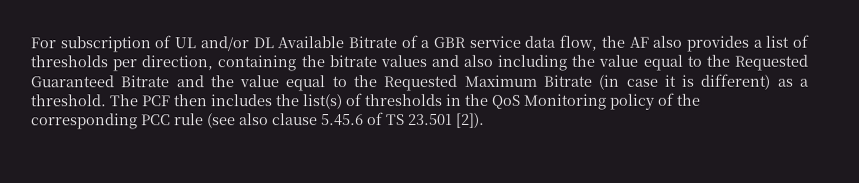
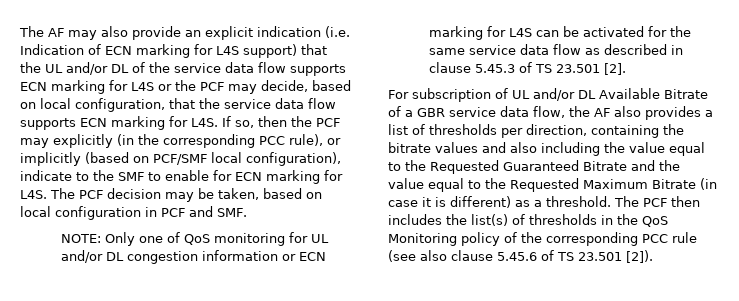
(30, 43) none -> [19,26,350,40] [20,44,327,58] [20,62,346,76] [20,80,351,94] [20,98,336,112] [20,116,340,130] [20,134,341,148] [20,152,341,166] [20,170,343,184] [20,188,322,202] [20,206,247,220] [60,232,329,246] [60,250,326,264] [428,26,691,40] [428,44,683,55] [428,62,626,75] The AF may also provide an explicit indication (i.e. Indication of ECN marking for L4S support) that the UL and/or DL of the service data flow supports ECN marking for L4S or the PCF may decide, based on local configuration, that the service data flow supports ECN marking for L4S. If so, then the PCF may explicitly (in the corresponding PCC rule), or implicitly (based on PCF/SMF local configuration), indicate to the SMF to enable for ECN marking for L4S. The PCF decision may be taken, based on local configuration in PCF and SMF. // NOTE: Only one of QoS monitoring for UL and/or DL congestion information or ECN marking for L4S can be activated for the same service data flow as described in clause 5.45.3 of TS 23.501 [2]. //

